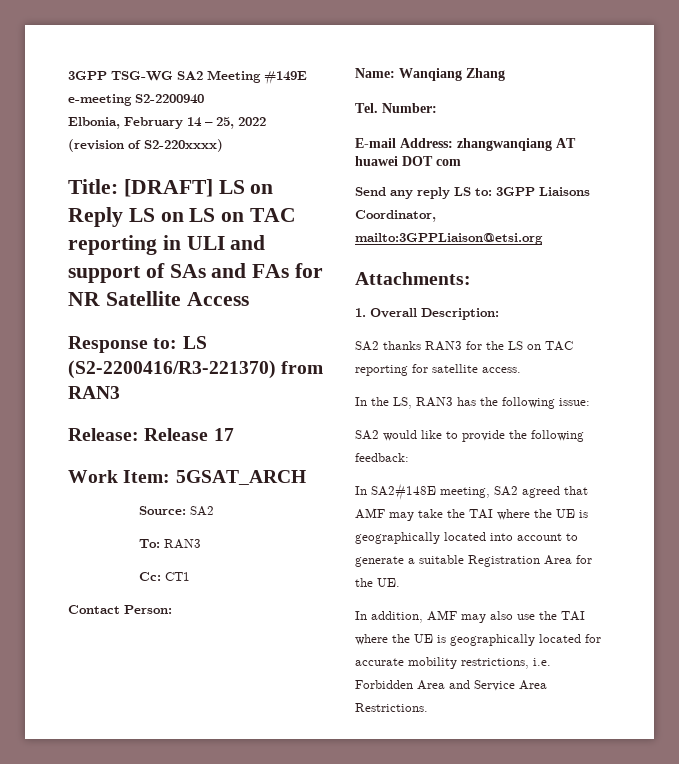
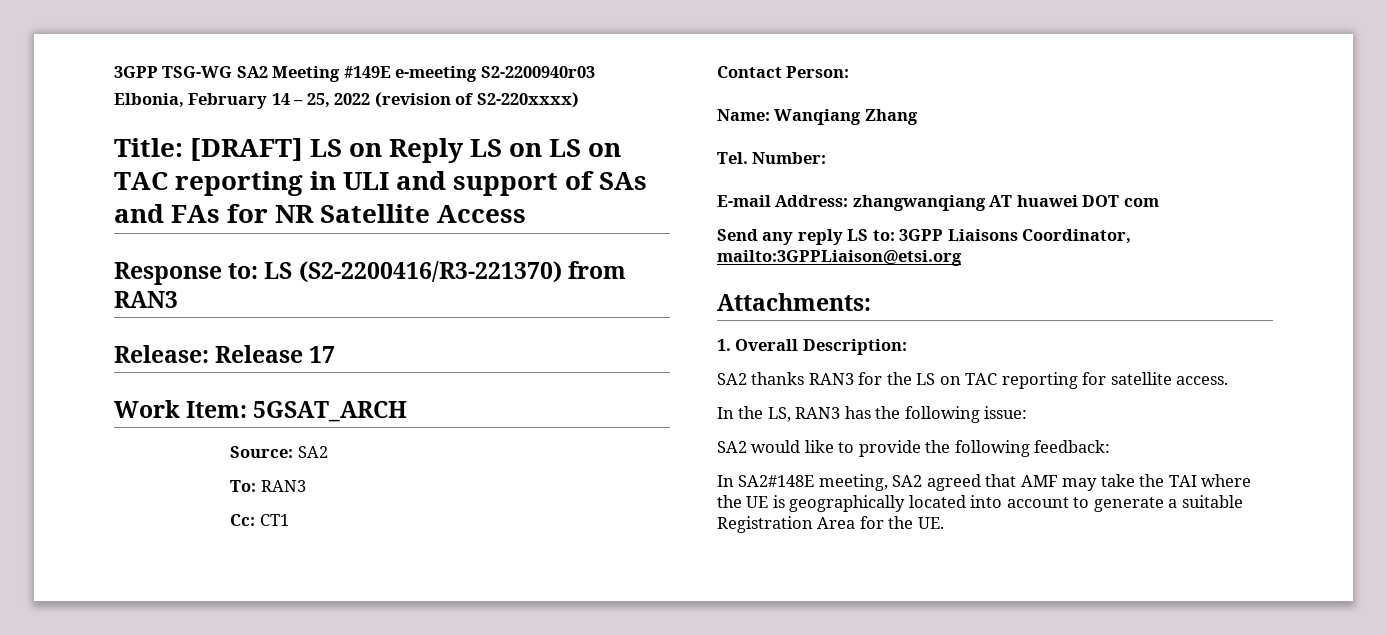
[135,94,204,104] S2-2200940 -> [480,66,595,78] S2-2200940r03
[355,610,585,623] [355,634,601,646] [355,657,551,669] [355,680,547,691] [355,703,428,712] // In addition, AMF may also use the TAI where the UE is geographically located for accurate mobility restrictions, i.e. Forbidden Area and Service Area Restrictions. -> (944, 523) none

